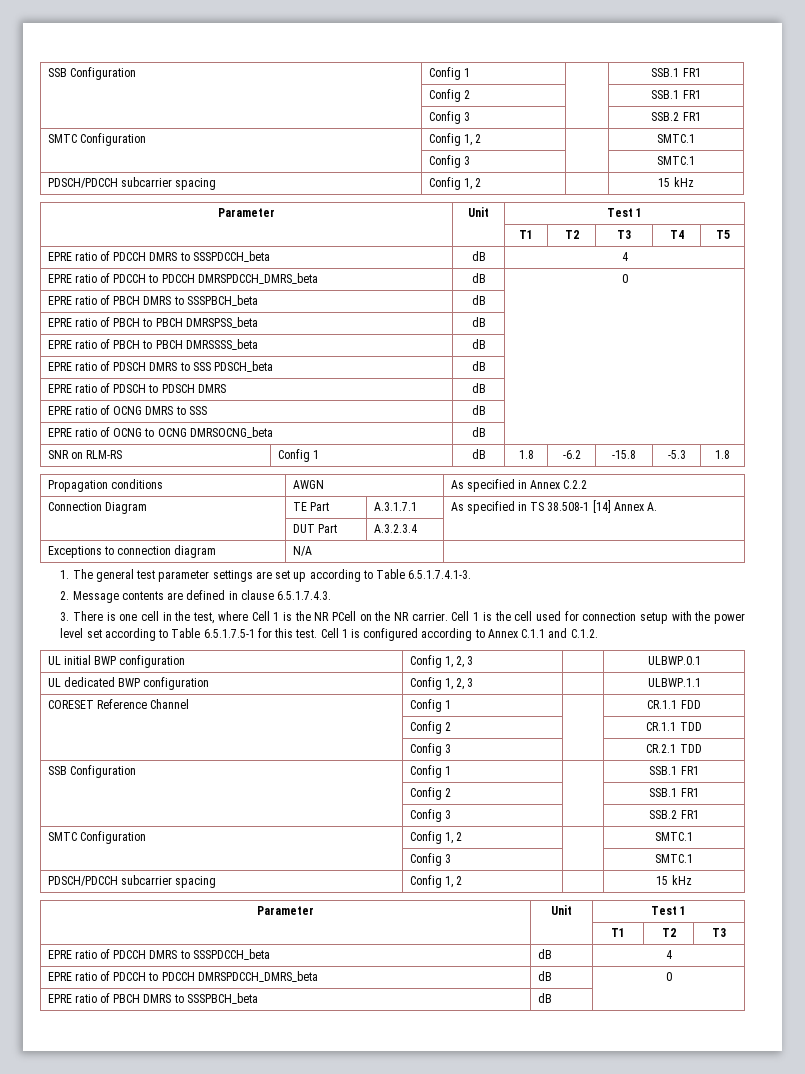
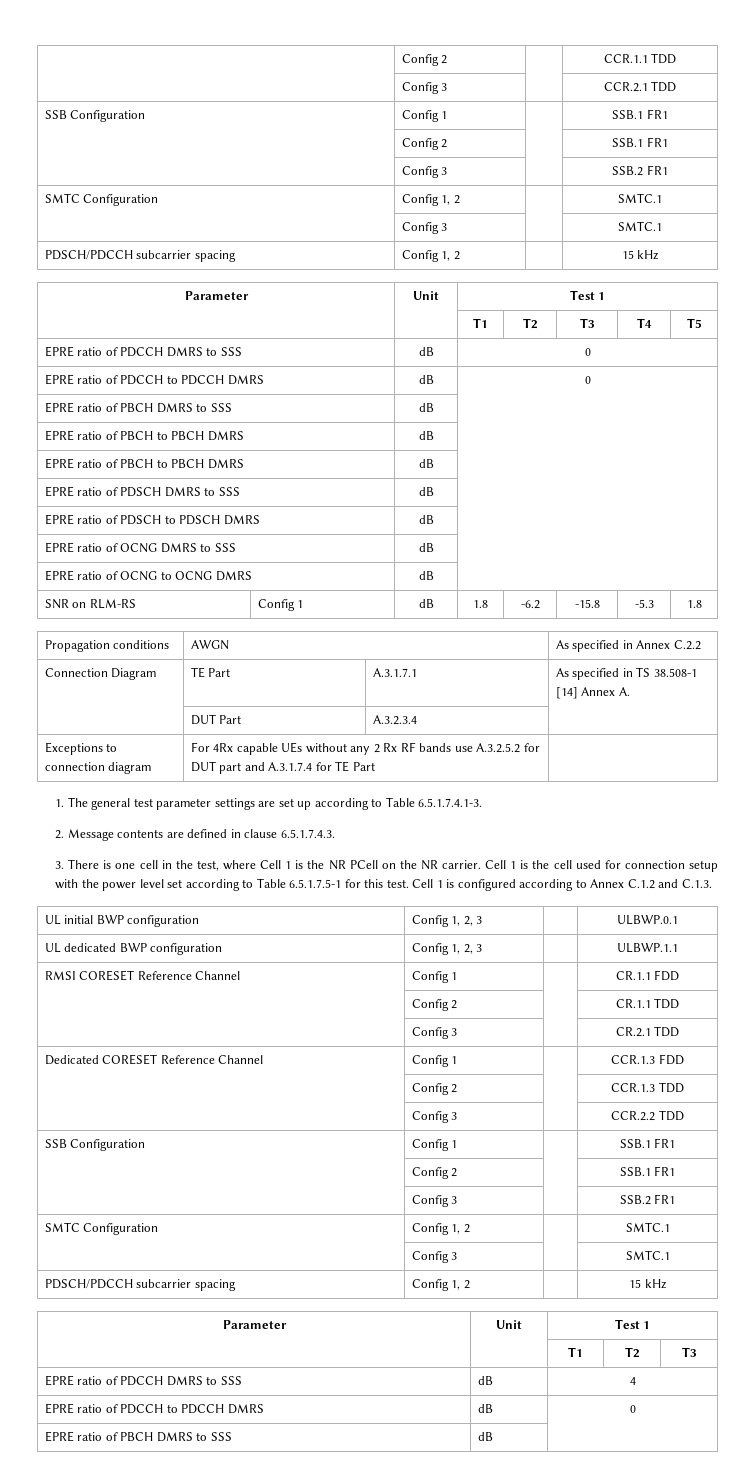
(47, 72) none -> [401,54,448,66] [603,53,677,64] [401,82,448,94] [603,81,677,92] | Config 2 | | CCR.1.1 TDD // | Config 3 | | CCR.2.1 TDD //
[192,251,270,262] [471,251,486,261] [621,252,628,261] [47,273,318,284] [471,273,486,283] [621,274,628,283] [47,295,258,306] [471,295,486,305] [47,317,258,328] [471,317,486,327] [47,339,258,350] SSSPDCCH_beta | dB | 4 // EPRE ratio of PDCCH to PDCCH DMRSPDCCH_DMRS_beta | dB | 0 // EPRE ratio of PBCH DMRS to SSSPBCH_beta | dB | // EPRE ratio of PBCH to PBCH DMRSPSS_beta | dB | // EPRE ratio of PBCH to PBCH DMRSSSS_beta -> [220,347,242,356] [418,347,434,356] [584,348,591,356] [44,374,264,385] [418,375,434,384] [584,376,591,384] [44,402,232,413] [418,403,434,412] [44,430,244,441] [418,431,434,440] [44,458,244,469] SSS | dB | 0 // EPRE ratio of PDCCH to PDCCH DMRS | dB | 0 // EPRE ratio of PBCH DMRS to SSS | dB | // EPRE ratio of PBCH to PBCH DMRS | dB | // EPRE ratio of PBCH to PBCH DMRS
[214,361,274,372] PDSCH_beta -> (240, 491) none
[189,427,273,438] DMRSOCNG_beta -> [215,571,252,581] DMRS
[292,546,312,556] N/A -> [190,742,540,755] [190,761,375,774] For 4Rx capable UEs without any 2 Rx RF bands use A.3.2.5.2 for DUT part and A.3.1.7.4 for TE Part
[521,628,598,638] C.1.1 and C.1.2. -> [627,879,712,889] C.1.2 and C.1.3.
(701, 682) none -> [44,971,76,980] RMSI
(702, 748) none -> [44,1054,264,1065] [411,1055,458,1067] [611,1054,684,1065] [411,1083,458,1095] [611,1082,684,1093] [411,1111,458,1123] [611,1110,684,1121] // Dedicated CORESET Reference Channel | Config 1 | | CCR.1.3 FDD // | Config 2 | | CCR.1.3 TDD // | Config 3 | | CCR.2.2 TDD
[192,949,270,960] [537,949,552,959] [665,950,672,959] [47,971,318,982] [537,971,552,981] [665,972,672,981] [47,993,258,1004] SSSPDCCH_beta | dB | 4 // EPRE ratio of PDCCH to PDCCH DMRSPDCCH_DMRS_beta | dB | 0 // EPRE ratio of PBCH DMRS to SSSPBCH_beta -> [220,1376,242,1385] [477,1376,493,1385] [629,1377,636,1385] [44,1403,264,1414] [477,1404,493,1413] [629,1405,636,1413] [44,1431,232,1442] SSS | dB | 4 // EPRE ratio of PDCCH to PDCCH DMRS | dB | 0 // EPRE ratio of PBCH DMRS to SSS

